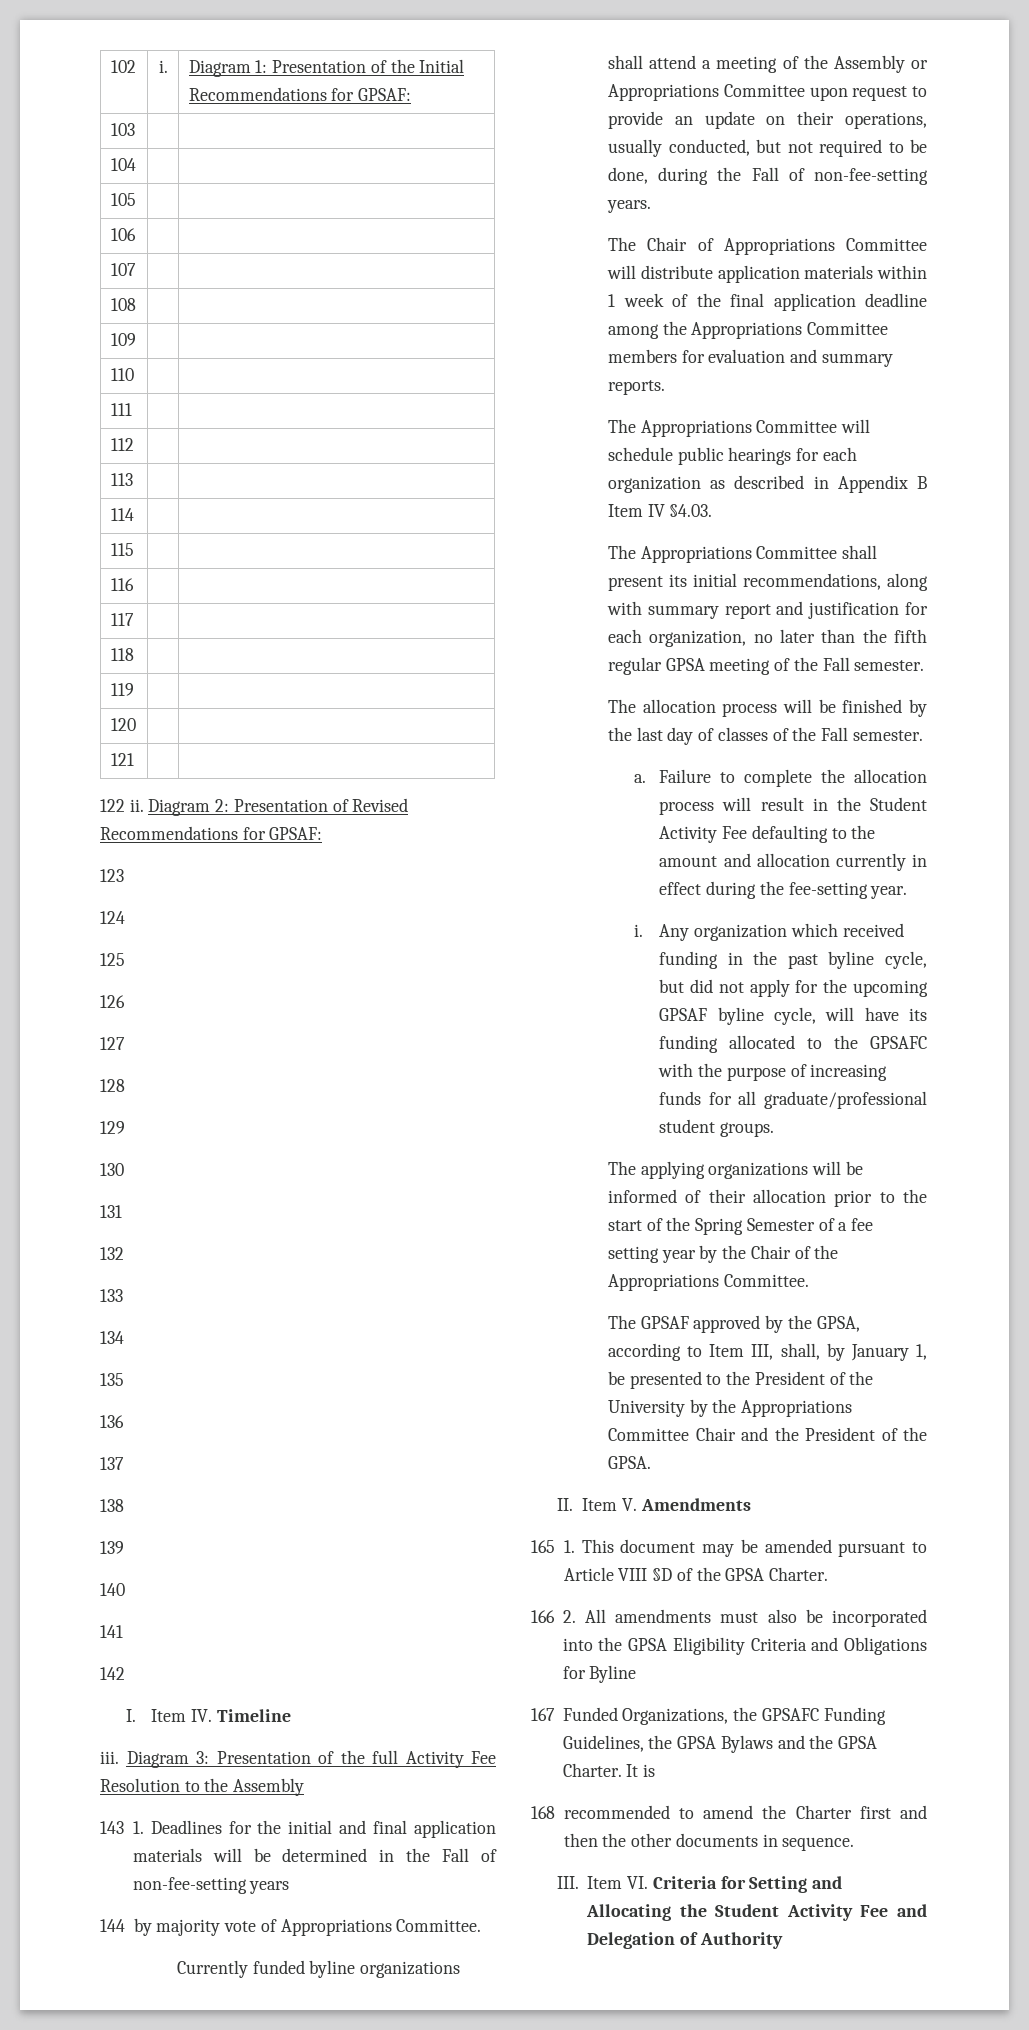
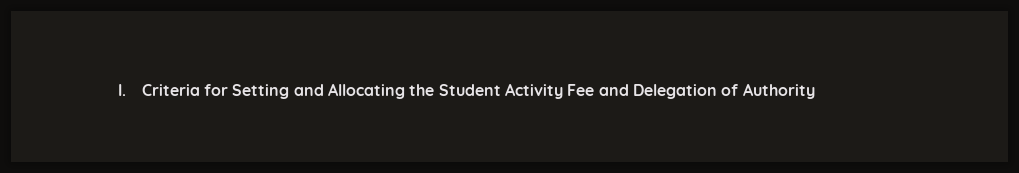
[110,60,136,73] [159,60,169,73] [188,59,465,77] [188,87,412,101] [110,123,135,136] [110,158,136,171] [110,193,136,206] [110,228,136,241] [110,263,136,276] [110,298,136,311] [110,333,136,346] [110,368,134,381] [110,403,132,416] [110,438,134,451] [110,473,133,486] [110,508,134,521] [110,543,134,556] [110,578,134,591] [110,613,134,626] [110,648,134,661] [110,683,134,696] [110,718,136,731] [110,753,134,766] [100,798,409,816] [100,826,323,840] [100,869,124,882] [100,911,125,924] [100,953,125,966] [100,995,125,1008] [100,1037,125,1050] [100,1079,125,1092] [100,1121,125,1134] [100,1163,124,1176] [100,1205,122,1218] [100,1247,124,1260] [100,1289,123,1302] [100,1331,124,1344] [100,1373,124,1386] [100,1415,124,1428] [100,1457,124,1470] [100,1499,124,1512] [100,1541,124,1554] [100,1583,125,1596] [100,1625,123,1638] [100,1667,125,1680] [125,1709,291,1722] [100,1750,496,1768] [100,1778,305,1796] [100,1820,496,1838] [132,1848,498,1862] [132,1877,290,1894] [100,1918,482,1936] [177,1960,461,1978] [608,55,928,73] [608,84,927,101] [608,111,927,129] [608,139,927,157] [608,167,928,185] [607,200,652,213] [608,237,927,255] [607,265,927,283] [608,293,927,311] [608,321,889,339] [608,349,893,367] [608,380,666,395] [608,419,871,437] [608,447,857,465] [608,475,927,493] [608,504,713,517] [608,545,878,563] [608,573,928,591] [607,601,928,619] [608,629,927,647] [608,657,925,675] [608,699,927,717] [608,727,923,745] [633,769,927,787] [659,797,927,815] [659,825,876,843] [659,853,927,871] [659,881,908,899] [633,923,904,941] [659,951,927,969] [659,979,928,997] [659,1007,927,1025] [659,1035,927,1053] [658,1063,888,1081] [659,1091,927,1109] [659,1119,775,1137] [608,1161,863,1179] [608,1189,927,1207] [608,1217,874,1235] [608,1245,839,1263] [608,1274,809,1291] [608,1315,860,1333] [608,1343,927,1361] [608,1371,874,1389] [608,1399,853,1417] [608,1427,927,1441] [608,1456,652,1469] [556,1498,751,1511] [531,1539,927,1557] [563,1567,829,1581] [531,1609,927,1627] [562,1637,927,1655] [562,1665,637,1683] [531,1707,886,1725] [562,1735,878,1753] [562,1763,656,1777] [531,1805,927,1819] [563,1833,855,1851] [556,1876,649,1889] 102 | i. | Diagram 1: Presentation of the Initial Recommendations for GPSAF: // 103 | | // 104 | | // 105 | | // 106 | | // 107 | | // 108 | | // 109 | | // 110 | | // 111 | | // 112 | | // 113 | | // 114 | | // 115 | | // 116 | | // 117 | | // 118 | | // 119 | | // 120 | | // 121 | | // 122 ii. Diagram 2: Presentation of Revised Recommendations for GPSAF: // 123 // 124 // 125 // 126 // 127 // 128 // 129 // 130 // 131 // 132 // 133 // 134 // 135 // 136 // 137 // 138 // 139 // 140 // 141 // 142 // I. Item IV. Timeline // iii. Diagram 3: Presentation of the full Activity Fee Resolution to the Assembly // 143 1. Deadlines for the initial and final application materials will be determined in the Fall of non-fee-setting years // 144 by majority vote of Appropriations Committee. // Currently funded byline organizations shall attend a meeting of the Assembly or Appropriations Committee upon request to provide an update on their operations, usually conducted, but not required to be done, during the Fall of non-fee-setting years. // The Chair of Appropriations Committee will distribute application materials within 1 week of the final application deadline among the Appropriations Committee members for evaluation and summary reports. // The Appropriations Committee will schedule public hearings for each organization as described in Appendix B Item IV §4.03. // The Appropriations Committee shall present its initial recommendations, along with summary report and justification for each organization, no later than the fifth regular GPSA meeting of the Fall semester. // The allocation process will be finished by the last day of classes of the Fall semester. // a. Failure to complete the allocation process will result in the Student Activity Fee defaulting to the amount and allocation currently in effect during the fee-setting year. // i. Any organization which received funding in the past byline cycle, but did not apply for the upcoming GPSAF byline cycle, will have its funding allocated to the GPSAFC with the purpose of increasing funds for all graduate/professional student groups. // The applying organizations will be informed of their allocation prior to the start of the Spring Semester of a fee setting year by the Chair of the Appropriations Committee. // The GPSAF approved by the GPSA, according to Item III, shall, by January 1, be presented to the President of the University by the Appropriations Committee Chair and the President of the GPSA. // II. Item V. Amendments // 165 1. This document may be amended pursuant to Article VIII §D of the GPSA Charter. // 166 2. All amendments must also be incorporated into the GPSA Eligibility Criteria and Obligations for Byline // 167 Funded Organizations, the GPSAFC Funding Guidelines, the GPSA Bylaws and the GPSA Charter. It is // 168 recommended to amend the Charter first and then the other documents in sequence. // III. Item VI. -> [118,84,127,96] I.

